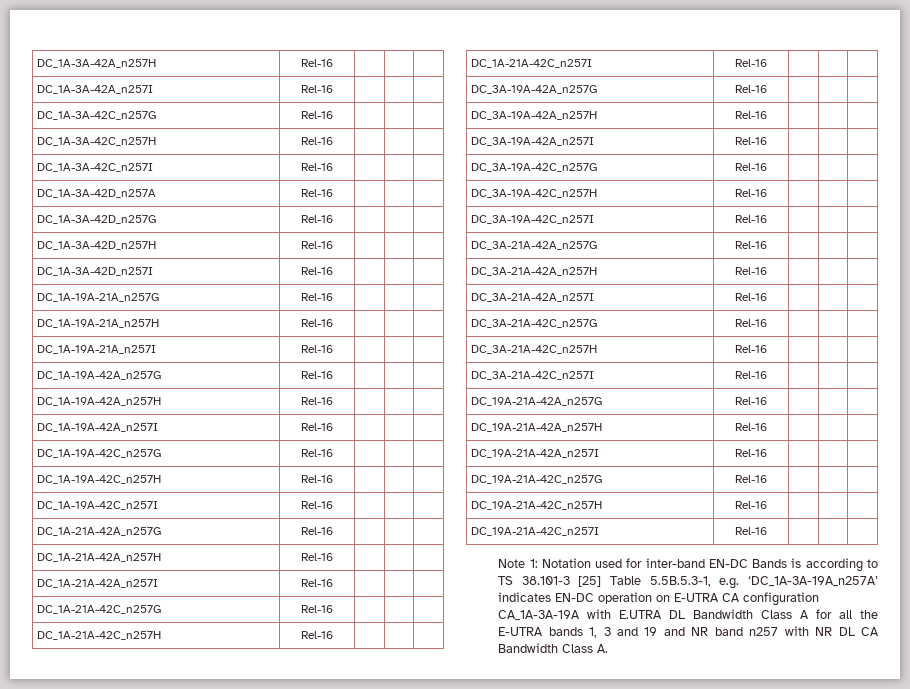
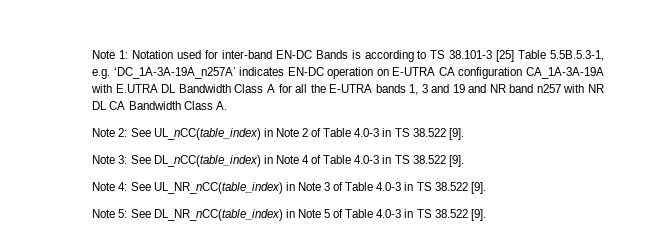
[37,59,157,68] [301,59,333,67] [37,85,154,94] [301,85,333,93] [37,111,158,120] [301,111,333,119] [37,137,157,146] [301,137,333,145] [37,163,154,172] [301,163,333,171] [37,189,157,198] [301,189,333,197] [37,215,158,224] [301,215,333,223] [37,241,157,250] [301,241,333,249] [37,267,154,276] [301,267,333,275] [37,293,161,302] [301,293,333,301] [37,319,160,328] [301,319,333,327] [37,345,157,354] [301,345,333,353] [37,371,163,380] [301,371,333,379] [37,397,162,406] [301,397,333,405] [37,423,159,432] [301,423,333,431] [37,449,163,458] [301,449,333,457] [37,475,162,484] [301,475,333,483] [37,501,159,510] [301,501,333,509] [37,527,163,536] [301,527,333,535] [37,553,162,562] [301,553,333,561] [37,579,159,588] [301,579,333,587] [37,605,163,614] [301,605,333,613] [37,631,162,640] [301,631,333,639] [471,59,593,68] [735,59,767,67] [471,85,599,94] [735,85,767,93] [471,111,598,120] [735,111,767,119] [471,137,595,146] [735,137,767,145] [471,163,599,172] [735,163,767,171] [471,189,598,198] [735,189,767,197] [471,215,595,224] [735,215,767,223] [471,241,599,250] [735,241,767,249] [471,267,598,276] [735,267,767,275] [471,293,595,302] [735,293,767,301] [471,319,599,328] [735,319,767,327] [471,345,598,354] [735,345,767,353] [471,371,595,380] [735,371,767,379] [471,397,604,406] [735,397,767,405] [471,423,603,432] [735,423,767,431] [471,449,600,458] [735,449,767,457] [471,475,604,484] [735,475,767,483] [471,501,603,510] [735,501,767,509] [471,527,600,536] [735,527,767,535] DC_1A-3A-42A_n257H | Rel-16 | | | // DC_1A-3A-42A_n257I | Rel-16 | | | // DC_1A-3A-42C_n257G | Rel-16 | | | // DC_1A-3A-42C_n257H | Rel-16 | | | // DC_1A-3A-42C_n257I | Rel-16 | | | // DC_1A-3A-42D_n257A | Rel-16 | | | // DC_1A-3A-42D_n257G | Rel-16 | | | // DC_1A-3A-42D_n257H | Rel-16 | | | // DC_1A-3A-42D_n257I | Rel-16 | | | // DC_1A-19A-21A_n257G | Rel-16 | | | // DC_1A-19A-21A_n257H | Rel-16 | | | // DC_1A-19A-21A_n257I | Rel-16 | | | // DC_1A-19A-42A_n257G | Rel-16 | | | // DC_1A-19A-42A_n257H | Rel-16 | | | // DC_1A-19A-42A_n257I | Rel-16 | | | // DC_1A-19A-42C_n257G | Rel-16 | | | // DC_1A-19A-42C_n257H | Rel-16 | | | // DC_1A-19A-42C_n257I | Rel-16 | | | // DC_1A-21A-42A_n257G | Rel-16 | | | // DC_1A-21A-42A_n257H | Rel-16 | | | // DC_1A-21A-42A_n257I | Rel-16 | | | // DC_1A-21A-42C_n257G | Rel-16 | | | // DC_1A-21A-42C_n257H | Rel-16 | | | // DC_1A-21A-42C_n257I | Rel-16 | | | // DC_3A-19A-42A_n257G | Rel-16 | | | // DC_3A-19A-42A_n257H | Rel-16 | | | // DC_3A-19A-42A_n257I | Rel-16 | | | // DC_3A-19A-42C_n257G | Rel-16 | | | // DC_3A-19A-42C_n257H | Rel-16 | | | // DC_3A-19A-42C_n257I | Rel-16 | | | // DC_3A-21A-42A_n257G | Rel-16 | | | // DC_3A-21A-42A_n257H | Rel-16 | | | // DC_3A-21A-42A_n257I | Rel-16 | | | // DC_3A-21A-42C_n257G | Rel-16 | | | // DC_3A-21A-42C_n257H | Rel-16 | | | // DC_3A-21A-42C_n257I | Rel-16 | | | // DC_19A-21A-42A_n257G | Rel-16 | | | // DC_19A-21A-42A_n257H | Rel-16 | | | // DC_19A-21A-42A_n257I | Rel-16 | | | // DC_19A-21A-42C_n257G | Rel-16 | | | // DC_19A-21A-42C_n257H | Rel-16 | | | // DC_19A-21A-42C_n257I | Rel-16 | | | // -> (92, 54) none
(609, 648) none -> [92,128,464,140] [92,155,464,167] [92,182,486,194] [92,209,486,221] // Note 2: See UL_nCC(table_index) in Note 2 of Table 4.0-3 in TS 38.522 [9]. // Note 3: See DL_nCC(table_index) in Note 4 of Table 4.0-3 in TS 38.522 [9]. // Note 4: See UL_NR_nCC(table_index) in Note 3 of Table 4.0-3 in TS 38.522 [9]. // Note 5: See DL_NR_nCC(table_index) in Note 5 of Table 4.0-3 in TS 38.522 [9].

